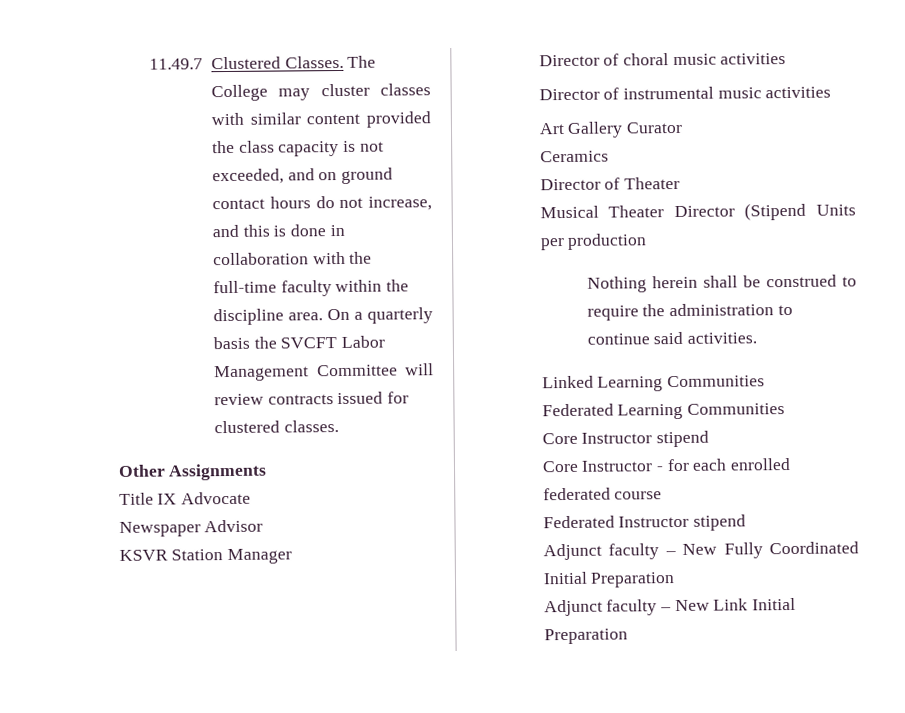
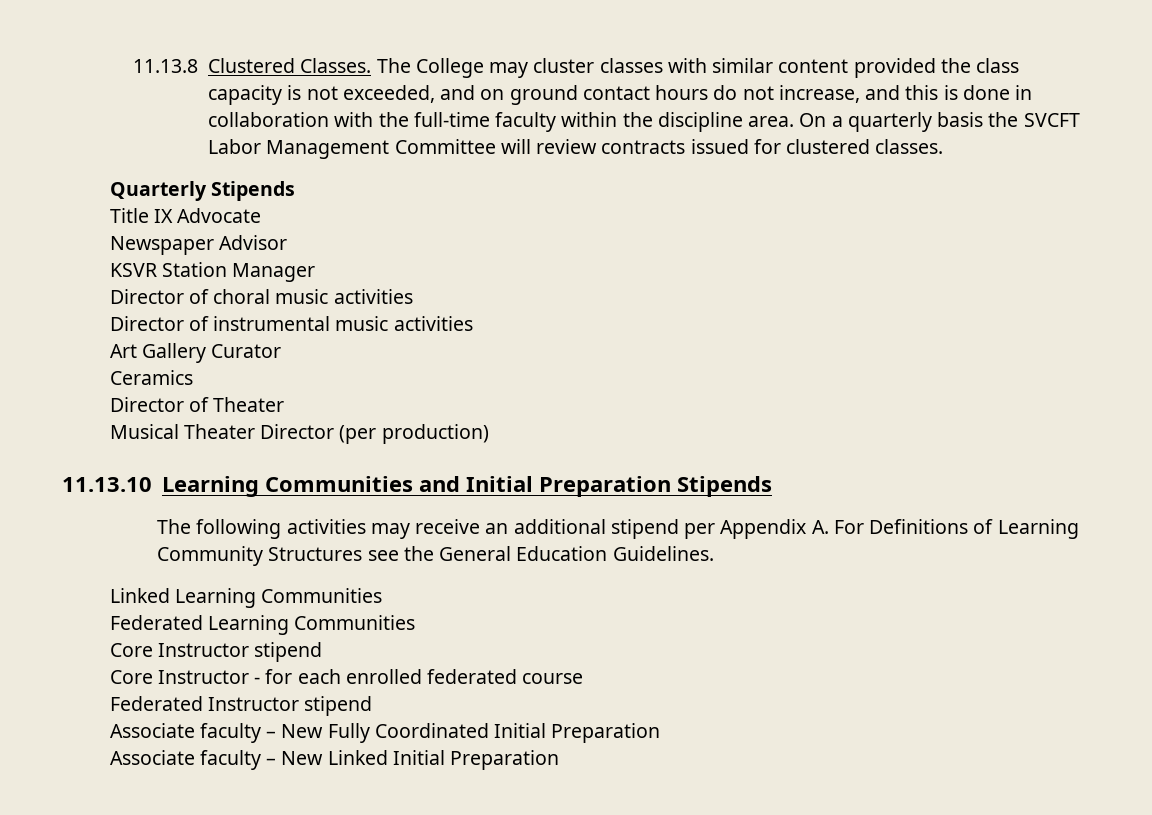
[149,58,204,70] 11.49.7 -> [133,59,199,73] 11.13.8
[117,463,268,481] Other Assignments -> [109,181,295,201] Quarterly Stipends
[744,202,856,221] [539,233,648,251] [586,274,857,293] [586,303,793,321] [586,331,757,345] (Stipend Units per production // Nothing herein shall be construed to require the administration to continue said activities. -> [339,424,489,444] [62,476,772,497] [157,519,1079,539] [157,546,714,566] (per production) // 11.13.10 Learning Communities and Initial Preparation Stipends // The following activities may receive an additional stipend per Appendix A. For Definitions of Learning Community Structures see the General Education Guidelines.
[542,543,602,561] Adjunct -> [109,723,195,738] Associate
[543,598,749,617] Adjunct faculty – New Link -> [109,750,388,770] Associate faculty – New Linked

